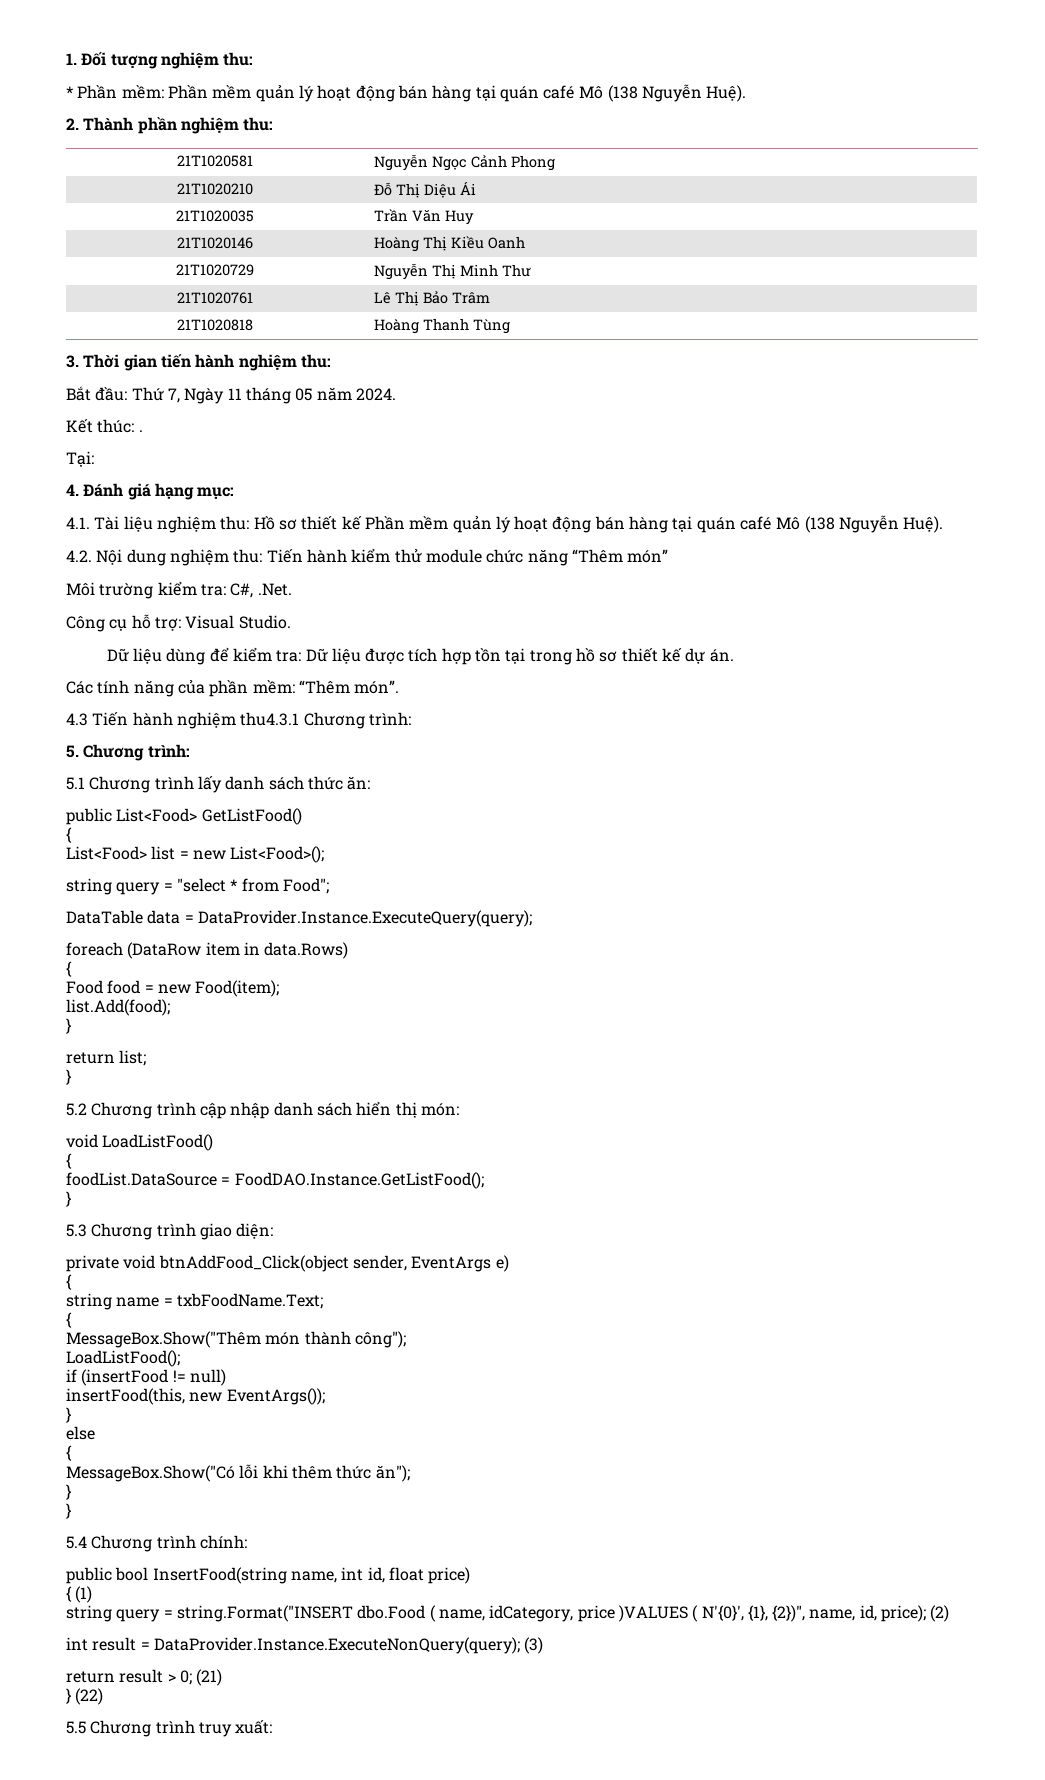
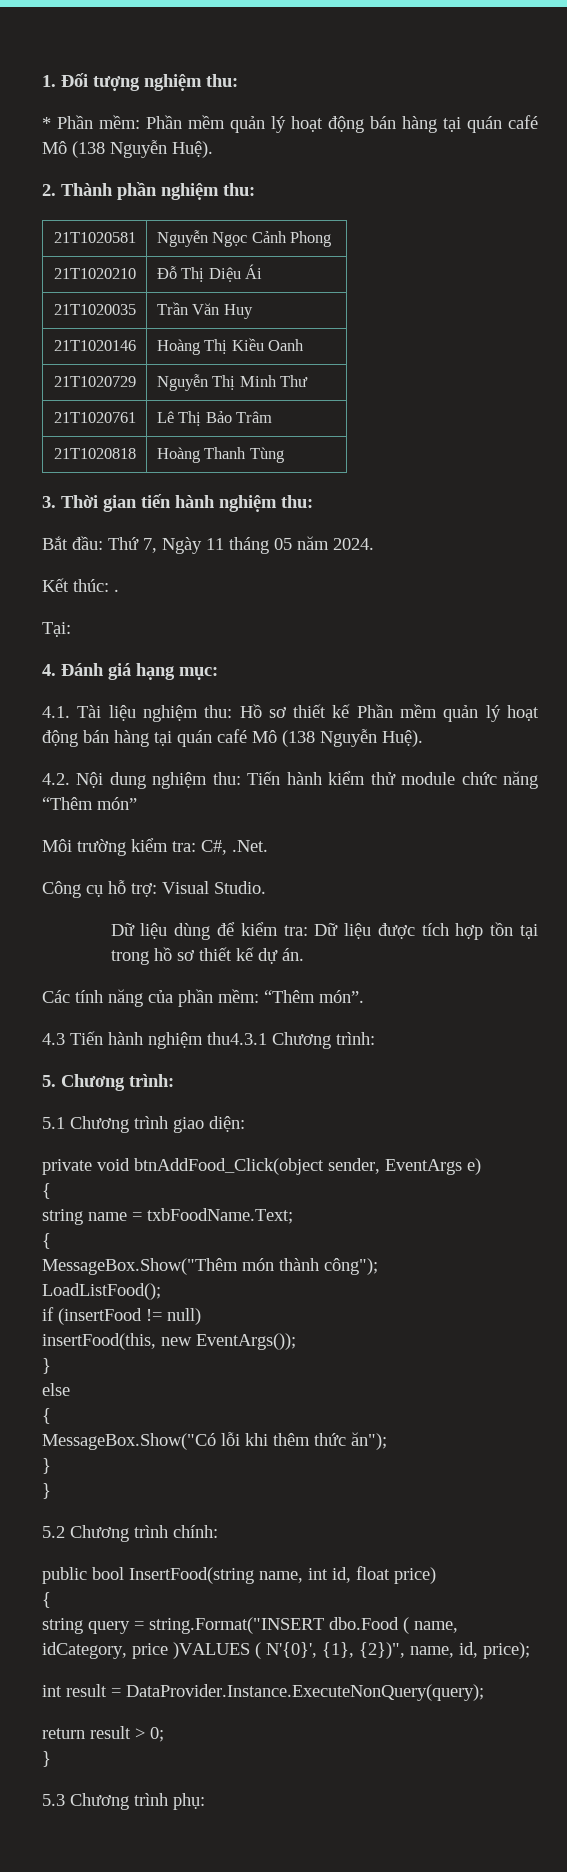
[197,776,371,793] [66,808,302,825] [66,827,72,843] [66,846,325,863] [66,878,329,895] [66,910,532,927] [66,942,349,959] [66,961,72,977] [66,980,280,997] [66,999,170,1016] [66,1018,71,1034] [66,1050,147,1066] [66,1069,71,1085] [66,1101,459,1119] [66,1134,214,1151] [66,1153,72,1169] [66,1172,484,1189] [66,1191,71,1207] [66,1223,196,1240] lấy danh sách thức ăn: // public List<Food> GetListFood() // { // List<Food> list = new List<Food>(); // string query = "select * from Food"; // DataTable data = DataProvider.Instance.ExecuteQuery(query); // foreach (DataRow item in data.Rows) // { // Food food = new Food(item); // list.Add(food); // } // return list; // } // 5.2 Chương trình cập nhập danh sách hiển thị món: // void LoadListFood() // { // foodList.DataSource = FoodDAO.Instance.GetListFood(); // } // 5.3 Chương trình -> (168, 1122) none
[66,1536,87,1549] 5.4 -> [42,1526,65,1538] 5.2
[75,1586,93,1603] (1) -> (51, 1600) none
[930,1605,950,1622] (2) -> (530, 1650) none
[524,1637,544,1654] (3) -> (484, 1692) none
[196,1669,223,1686] [66,1688,104,1705] [66,1720,273,1737] (21) // } (22) // 5.5 Chương trình truy xuất: -> [42,1751,51,1767] [42,1793,205,1810] // } // 5.3 Chương trình phụ:

